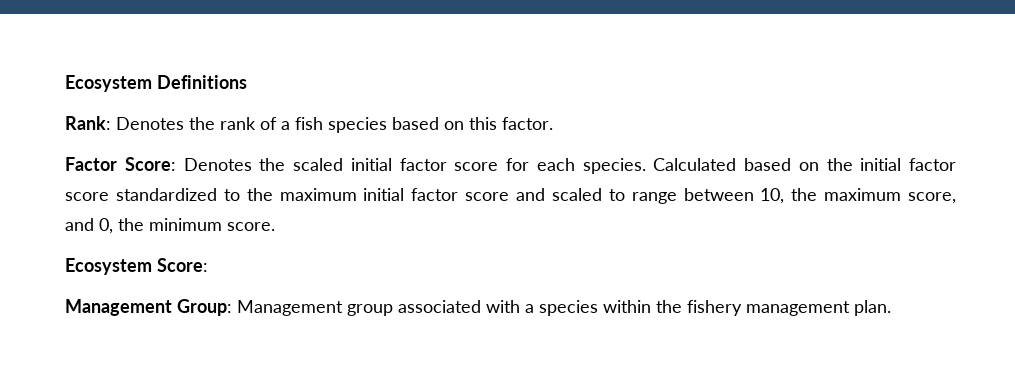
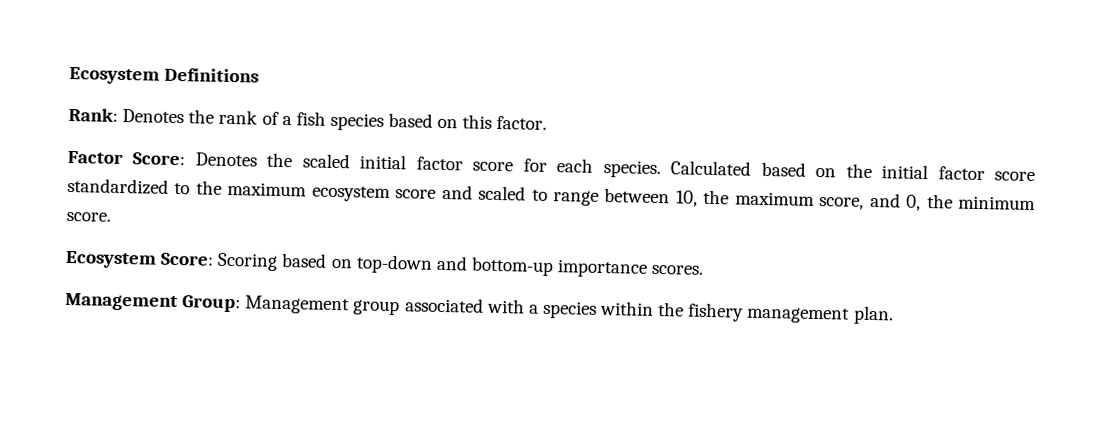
[363,188,459,201] initial factor -> [311,185,391,203] ecosystem
(208, 265) none -> [217,252,704,278] Scoring based on top-down and bottom-up importance scores.

